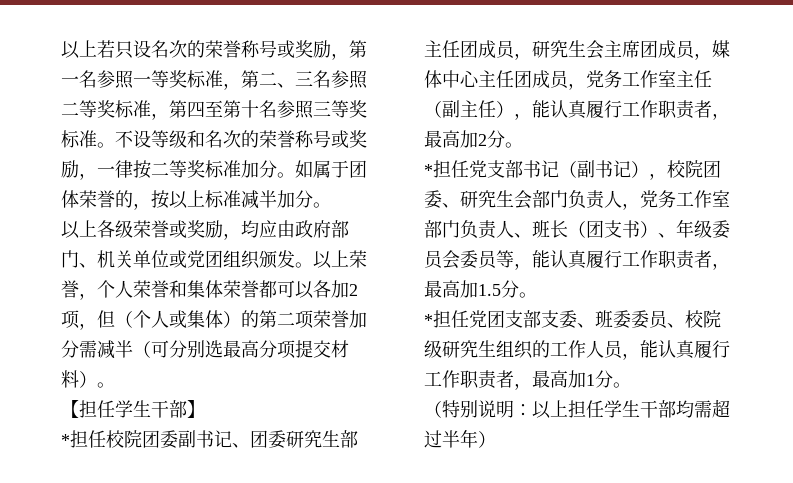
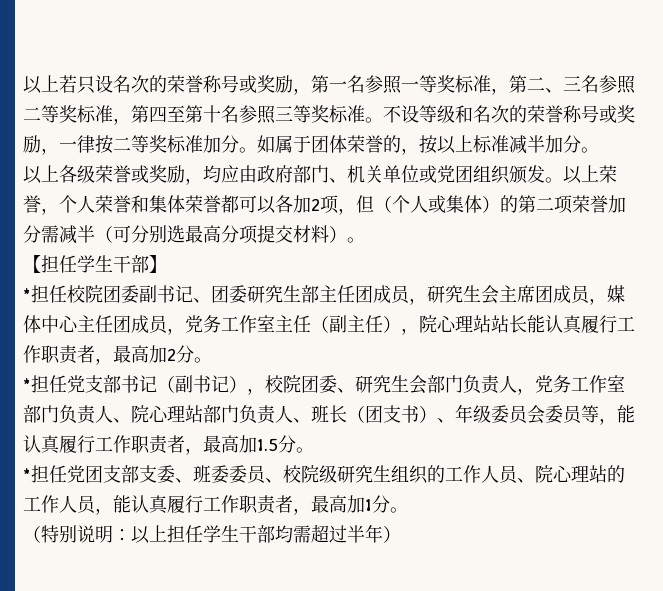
(532, 116) none -> [419,315,527,333] 院心理站站长
(532, 235) none -> [131,405,311,424] 院心理站部门负责人、
(624, 349) none -> [517,465,625,483] [23,495,97,514] 、院心理站的工作人员

